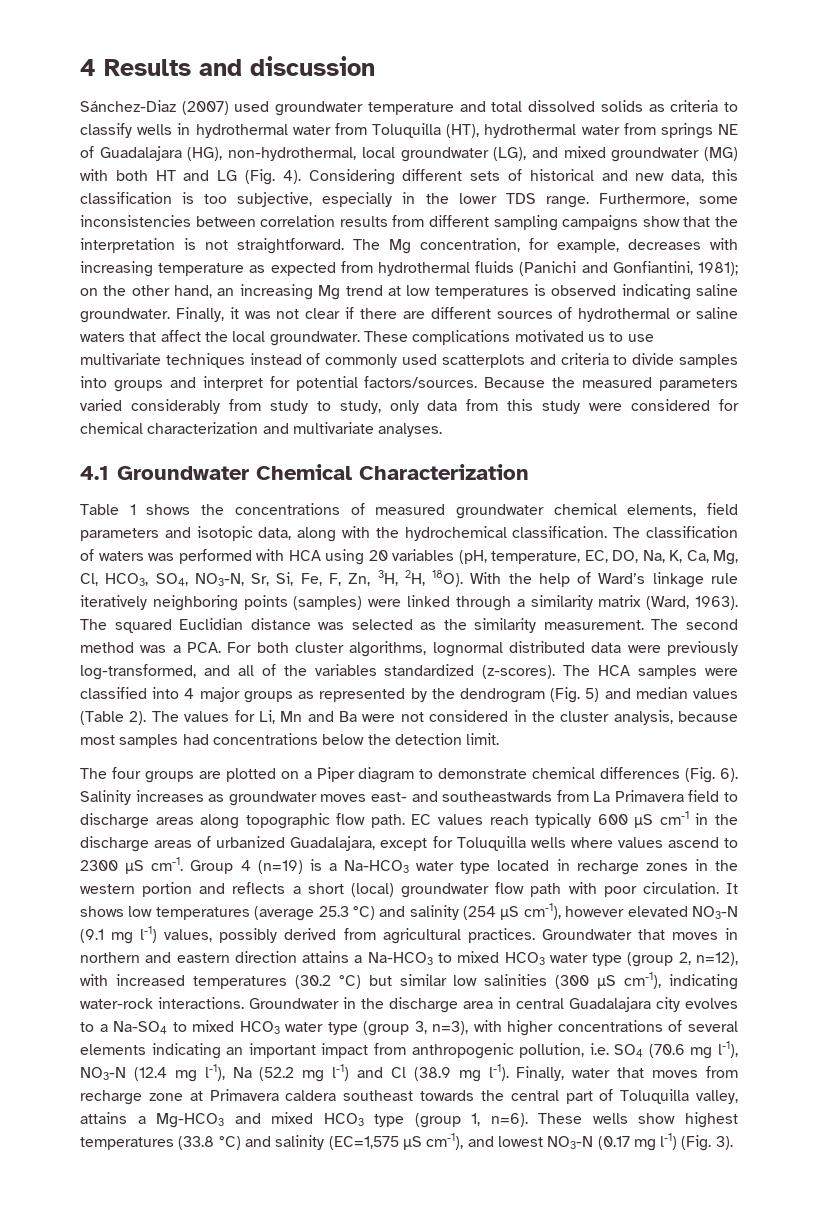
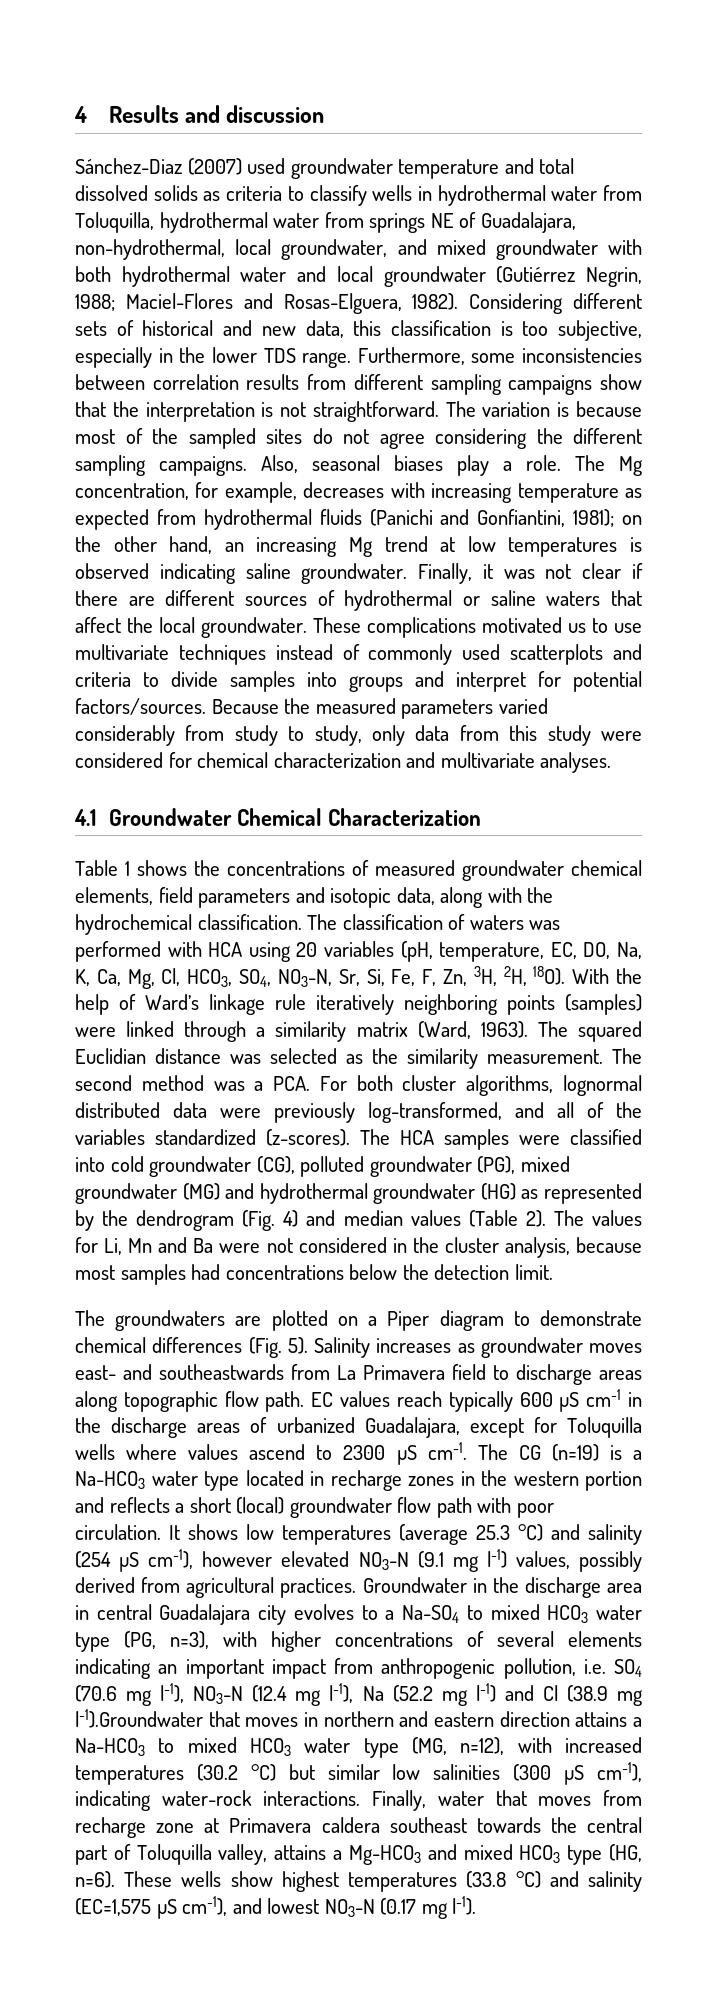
[371,123,480,138] Toluquilla (HT), -> [75,212,154,233] Toluquilla,
[99,146,527,162] Guadalajara (HG), non-hydrothermal, local groundwater (LG), -> [480,212,576,233] [75,239,388,260] Guadalajara, non-hydrothermal, local groundwater,
[704,147,738,161] (MG) -> (598, 249) none
[155,169,301,185] HT and LG (Fig. 4). -> [121,266,642,287] [75,293,459,314] hydrothermal water and local groundwater (Gutiérrez Negrin, 1988; Maciel-Flores and Rosas-Elguera, 1982).
(380, 244) none -> [482,401,642,417] [75,428,642,449] [75,455,605,476] variation is because most of the sampled sites do not agree considering the different sampling campaigns. Also, seasonal biases play a role. The
[184,687,293,703] 4 major groups -> [110,1156,570,1177] [75,1183,516,1204] cold groundwater (CG), polluted groundwater (PG), mixed groundwater (MG) and hydrothermal groundwater (HG)
[585,688,600,702] 5) -> [283,1210,299,1227] 4)
[111,767,194,783] four groups -> [115,1310,226,1331] groundwaters
[720,768,739,782] 6). -> [287,1337,308,1354] 5).
[190,860,251,874] Group 4 -> [477,1444,541,1460] The CG
[637,928,739,940] [80,951,739,967] [80,972,738,990] [80,997,339,1009] that moves in northern and eastern direction attains a Na-HCO3 to mixed HCO3 water type (group 2, n=12), with increased temperatures (30.2 °C) but similar low salinities (300 µS cm-1), indicating water-rock interactions. Groundwater -> (467, 1585) none
[363,1021,427,1036] (group 3, -> [124,1631,156,1649] (PG,
[488,1064,509,1081] l-1). -> [75,1709,643,1728] [75,1737,642,1758] [75,1762,643,1785] [75,1790,361,1811] l-1).Groundwater that moves in northern and eastern direction attains a Na-HCO3 to mixed HCO3 water type (MG, n=12), with increased temperatures (30.2 °C) but similar low salinities (300 µS cm-1), indicating water-rock interactions.
[414,1113,481,1128] (group 1, -> [609,1844,643,1862] (HG,
[660,1133,733,1151] l-1) (Fig. 3). -> [452,1896,477,1915] l-1).

